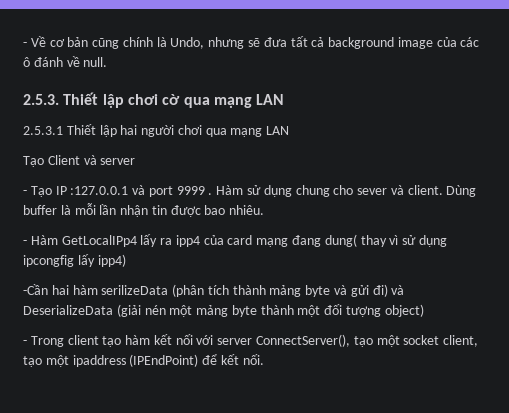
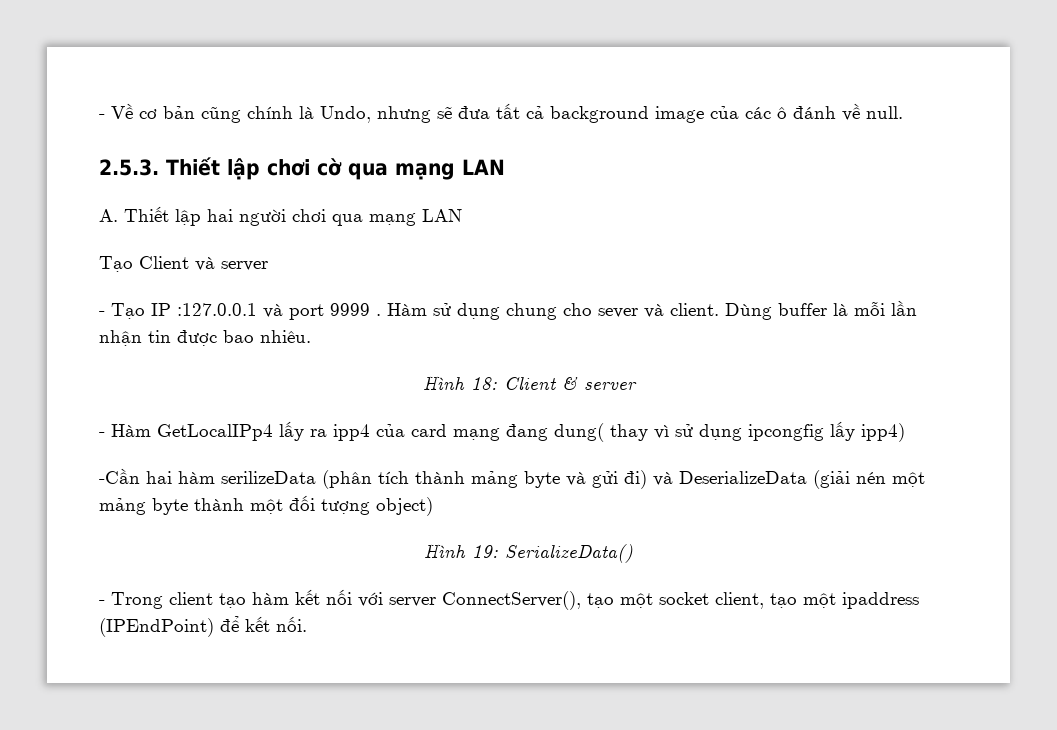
[23,126,63,135] 2.5.3.1 -> [99,209,118,222] A.
(265, 210) none -> [422,376,637,390] // Hình 18: Client & server
(424, 310) none -> [424,544,633,563] // Hình 19: SerializeData()

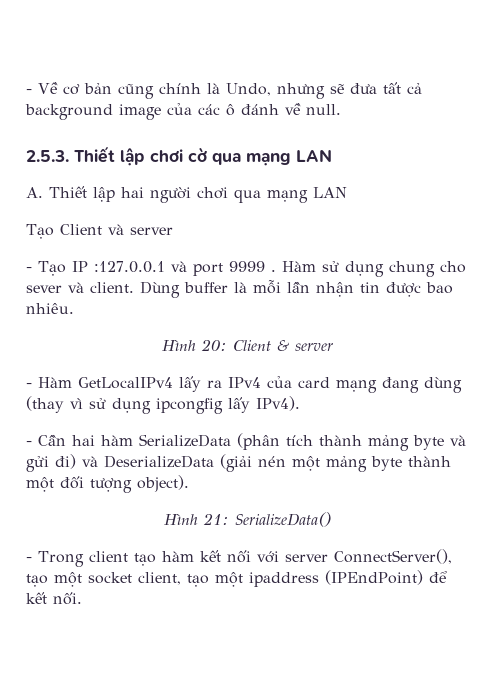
[470,377,497,390] 18: -> [200,339,227,351] 20:
[157,424,273,441] GetLocalIPp4 -> [78,377,173,389] GetLocalIPv4
[333,424,370,441] ipp4 -> [228,377,261,388] IPv4
[554,423,648,442] dung( thay -> [424,377,462,393] [26,396,64,413] dùng (thay
[861,423,905,442] [99,468,140,484] ipp4) // -Cần -> [256,396,300,411] [26,434,66,446] IPv4). // - Cần
[221,471,316,484] serilizeData -> [139,434,231,447] SerializeData
[376,497,433,516] [424,544,498,558] object) // Hình 19: -> [137,475,189,492] [164,513,229,525] object). // Hình 21:

